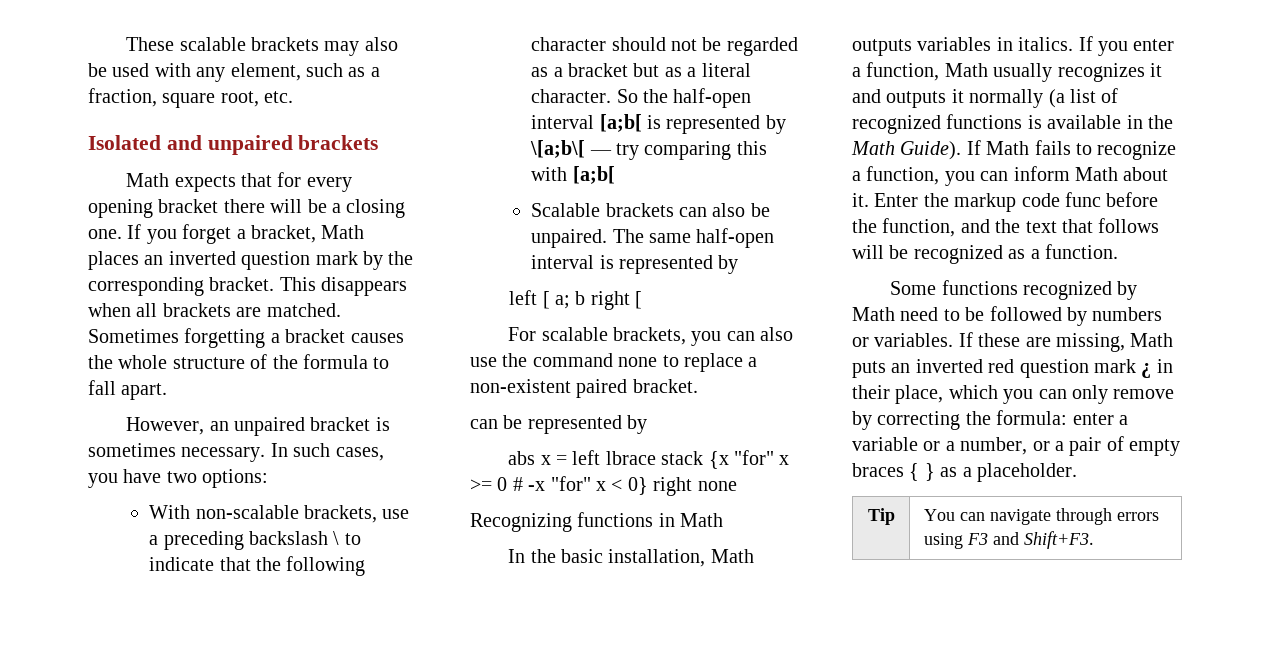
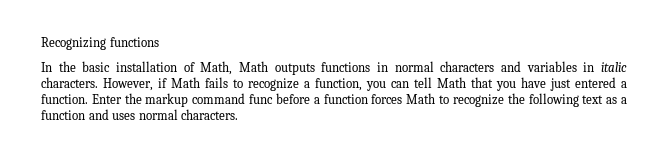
[126,37,398,56] [88,63,380,82] [88,88,294,108] [88,135,379,155] [126,172,352,192] [88,199,406,218] [88,224,365,244] [88,251,414,270] [88,277,408,296] [88,303,341,317] [88,328,404,348] [88,354,390,369] [88,380,168,400] [126,417,390,436] [88,443,384,462] [88,469,269,488] [149,505,410,523] [149,531,361,550] [149,556,366,576] [531,37,798,56] [531,63,751,77] [531,88,752,108] [531,114,786,134] [530,140,767,160] [531,166,615,184] [531,203,770,217] [531,228,775,248] [531,255,739,274] [509,290,643,310] [508,327,794,346] [470,353,758,372] [470,379,698,398] [470,415,648,434] [508,450,790,469] [470,476,737,496] These scalable brackets may also be used with any element, such as a fraction, square root, etc. // Isolated and unpaired brackets // Math expects that for every opening bracket there will be a closing one. If you forget a bracket, Math places an inverted question mark by the corresponding bracket. This disappears when all brackets are matched. Sometimes forgetting a bracket causes the whole structure of the formula to fall apart. // However, an unpaired bracket is sometimes necessary. In such cases, you have two options: // With non-scalable brackets, use a preceding backslash \ to indicate that the following character should not be regarded as a bracket but as a literal character. So the half-open interval [a;b[ is represented by \[a;b\[ — try comparing this with [a;b[ // Scalable brackets can also be unpaired. The same half-open interval is represented by // left [ a; b right [ // For scalable brackets, you can also use the command none to replace a non-existent paired bracket. // can be represented by // abs x = left lbrace stack {x "for" x >= 0 # -x "for" x < 0} right none // -> (41, 43) none
[658,513,724,527] in Math -> (159, 42) none
[608,549,754,567] [852,36,1175,56] [852,62,1162,82] [852,88,1119,108] [852,114,1173,134] [851,140,981,160] installation, Math outputs variables in italics. If you enter a function, Math usually recognizes it and outputs it normally (a list of recognized functions is available in the Math Guide). If -> [116,61,627,75] [41,77,167,91] installation of Math, Math outputs functions in normal characters and variables in italic characters. However, if
[1013,166,1169,181] [852,193,869,207] inform Math about it. -> [414,77,627,91] [41,94,88,104] tell Math that you have just entered a function.
[1021,193,1060,207] code -> [192,93,246,104] command
[852,218,1160,237] [852,244,1118,264] [890,280,1138,300] [852,306,1163,326] [852,332,1174,352] [852,359,1173,378] [852,385,1175,404] [852,410,1128,430] [852,436,1181,456] [852,463,1077,482] [867,508,895,525] [923,508,1159,525] [923,531,1094,549] the function, and the text that follows will be recognized as a function. // Some functions recognized by Math need to be followed by numbers or variables. If these are missing, Math puts an inverted red question mark ¿ in their place, which you can only remove by correcting the formula: enter a variable or a number, or a pair of empty braces { } as a placeholder. // Tip | You can navigate through errors using F3 and Shift+F3. -> [313,93,628,107] [41,109,239,120] a function forces Math to recognize the following text as a function and uses normal characters.

